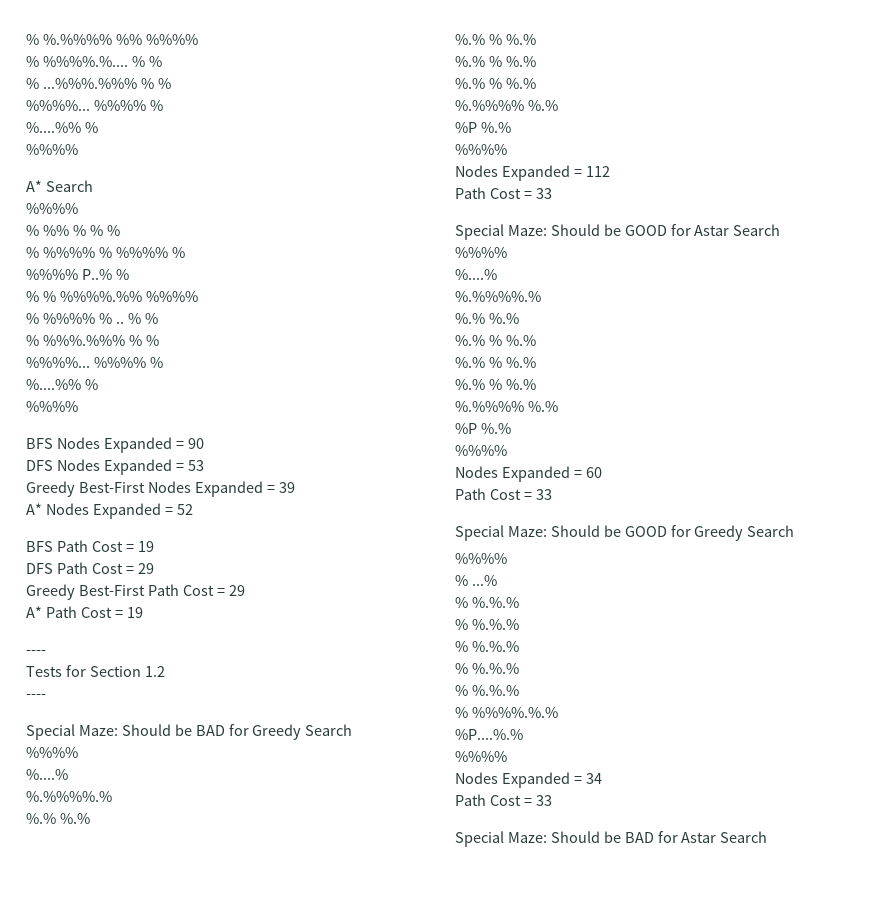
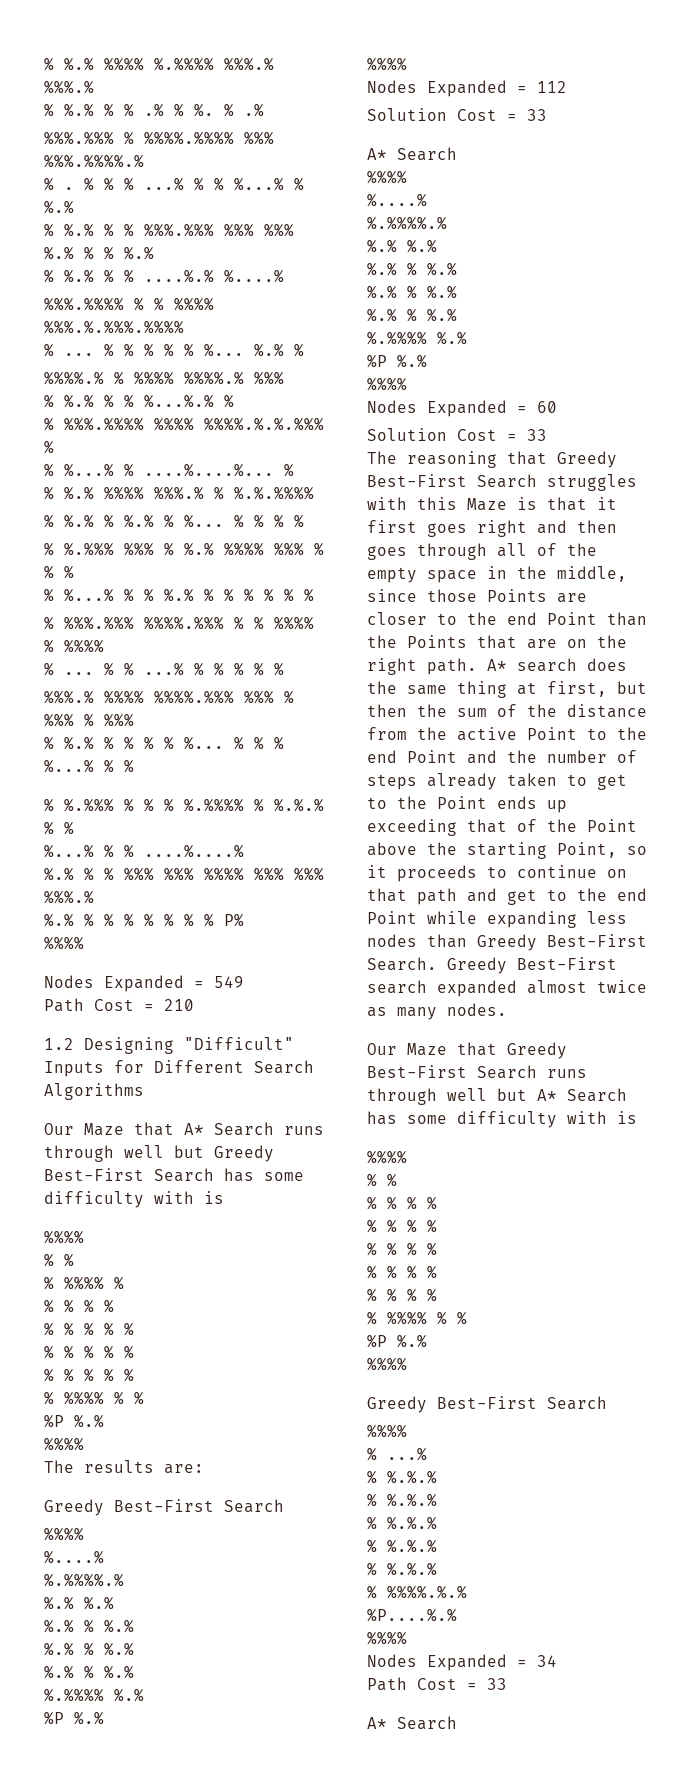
[26,34,198,45] [26,56,162,67] [26,78,171,89] [26,100,163,111] [26,122,98,133] [26,144,78,155] [26,180,93,192] [26,203,78,214] [26,225,120,236] [26,247,185,258] [26,269,129,280] [26,291,198,302] [26,313,158,324] [26,335,159,346] [26,357,163,368] [26,379,98,390] [26,401,78,412] [26,437,204,453] [26,459,204,475] [26,481,295,497] [26,503,193,519] [26,540,154,552] [26,562,154,574] [26,584,245,600] [26,606,143,618] [26,650,46,655] [26,665,165,677] [26,694,46,699] [26,724,302,740] % %.%%%% %% %%%% // % %%%%.%.... % % // % ...%%%.%%% % % // %%%%... %%%% % // %....%% % // %%%% // A* Search // %%%% // % %% % % % // % %%%% % %%%% % // %%%% P..% % // % % %%%%.%% %%%% // % %%%% % .. % % // % %%%.%%% % % // %%%%... %%%% % // %....%% % // %%%% // BFS Nodes Expanded = 90 // DFS Nodes Expanded = 53 // Greedy Best-First Nodes Expanded = 39 // A* Nodes Expanded = 52 // BFS Path Cost = 19 // DFS Path Cost = 29 // Greedy Best-First Path Cost = 29 // A* Path Cost = 19 // ---- // Tests for Section 1.2 // ---- // Special Maze: Should be BAD for Greedy -> [44,57,274,71] [44,80,94,94] [44,103,264,117] [44,131,274,145] [44,154,144,168] [44,177,304,191] [44,200,74,214] [44,223,294,237] [44,246,154,260] [44,269,284,283] [44,297,214,311] [44,320,184,334] [44,343,304,357] [44,371,284,385] [44,394,234,408] [44,417,324,431] [44,440,54,454] [44,463,294,477] [44,486,314,500] [44,514,304,528] [44,542,324,556] [44,565,74,579] [44,588,314,602] [44,616,314,630] [44,639,104,653] [44,662,284,676] [44,690,294,704] [44,713,134,727] [44,736,284,750] [44,759,134,773] [44,798,324,812] [44,821,74,835] [44,844,244,858] [44,867,324,881] [44,890,94,904] [44,913,244,927] [44,936,84,950] [44,975,244,992] [44,998,194,1012] [44,1037,294,1054] [44,1060,314,1077] [44,1083,144,1100] [44,1122,324,1136] [44,1145,274,1162] [44,1168,304,1182] [44,1191,224,1208] [44,1230,84,1244] [44,1253,74,1267] [44,1276,124,1290] [44,1299,114,1313] [44,1322,134,1336] [44,1345,134,1359] [44,1368,134,1382] [44,1391,144,1405] [44,1414,104,1428] [44,1437,84,1451] [44,1460,204,1474] [44,1499,214,1516] % %.% %%%% %.%%%% %%%.% %%%.% // % %.% % % .% % %. % .% // %%%.%%% % %%%%.%%%% %%% %%%.%%%%.% // % . % % % ...% % % %...% % %.% // % %.% % % %%%.%%% %%% %%% %.% % % %.% // % %.% % % ....%.% %....% // %%%.%%%% % % %%%% %%%.%.%%%.%%%% // % ... % % % % % %... %.% % // %%%%.% % %%%% %%%%.% %%% // % %.% % % %...%.% % // % %%%.%%%% %%%% %%%%.%.%.%%% % // % %...% % ....%....%... % // % %.% %%%% %%%.% % %.%.%%%% // % %.% % %.% % %... % % % % // % %.%%% %%% % %.% %%%% %%% % % % // % %...% % % %.% % % % % % % // % %%%.%%% %%%%.%%% % % %%%% % %%%% // % ... % % ...% % % % % % // %%%.% %%%% %%%%.%%% %%% % %%% % %%% // % %.% % % % % %... % % % %...% % % // % %.%%% % % % %.%%%% % %.%.% % % // %...% % % ....%....% // %.% % % %%% %%% %%%% %%% %%% %%%.% // %.% % % % % % % % P% // %%%% // Nodes Expanded = 549 // Path Cost = 210 // 1.2 Designing "Difficult" Inputs for Different Search Algorithms // Our Maze that A* Search runs through well but Greedy Best-First Search has some difficulty with is // %%%% // % % // % %%%% % // % % % % // % % % % % // % % % % % // % % % % % // % %%%% % % // %P %.% // %%%% // The results are: // Greedy Best-First
[455,187,552,199] [455,224,730,240] Path Cost = 33 // Special Maze: Should be GOOD for Astar -> [367,108,547,121] [367,148,387,160] Solution Cost = 33 // A*
[455,488,552,500] [455,525,744,541] Path Cost = 33 // Special Maze: Should be GOOD for Greedy -> [367,428,547,441] [367,451,617,468] [367,474,637,491] [367,497,617,511] [367,520,617,537] [367,543,597,560] [367,566,627,583] [367,589,587,603] [367,612,647,626] [367,635,627,649] [367,658,627,675] [367,681,647,698] [367,704,647,718] [367,727,647,741] [367,750,637,764] [367,773,627,790] [367,796,567,813] [367,819,637,836] [367,842,647,859] [367,865,627,882] [367,888,647,905] [367,911,627,928] [367,934,647,951] [367,957,617,974] [367,980,647,997] [367,1003,507,1020] [367,1042,567,1059] [367,1065,587,1079] [367,1088,627,1105] [367,1111,637,1128] [367,1150,407,1164] [367,1173,397,1187] [367,1196,437,1210] [367,1219,437,1233] [367,1242,437,1256] [367,1265,437,1279] [367,1288,437,1302] [367,1311,467,1325] [367,1334,427,1348] [367,1357,407,1371] [367,1396,537,1413] Solution Cost = 33 // The reasoning that Greedy Best-First Search struggles with this Maze is that it first goes right and then goes through all of the empty space in the middle, since those Points are closer to the end Point than the Points that are on the right path. A* search does the same thing at first, but then the sum of the distance from the active Point to the end Point and the number of steps already taken to get to the Point ends up exceeding that of the Point above the starting Point, so it proceeds to continue on that path and get to the end Point while expanding less nodes than Greedy Best-First Search. Greedy Best-First search expanded almost twice as many nodes. // Our Maze that Greedy Best-First Search runs through well but A* Search has some difficulty with is // %%%% // % % // % % % % // % % % % // % % % % // % % % % // % % % % // % %%%% % % // %P %.% // %%%% // Greedy Best-First
[455,831,717,847] Special Maze: Should be BAD for Astar -> [367,1717,387,1729] A*

